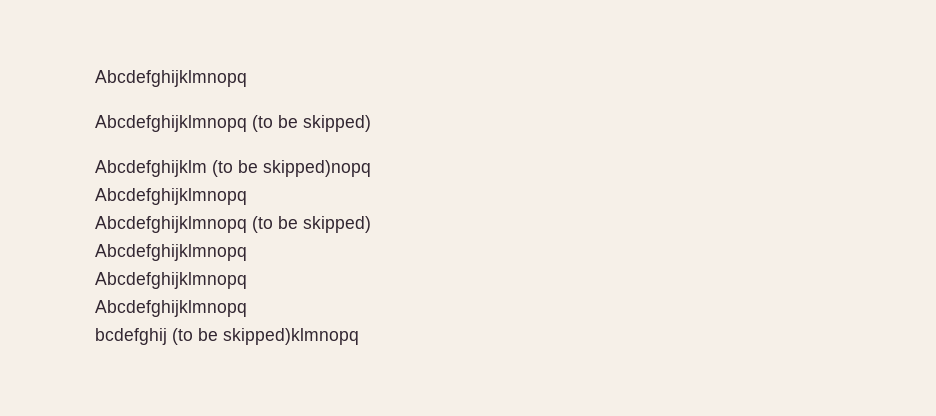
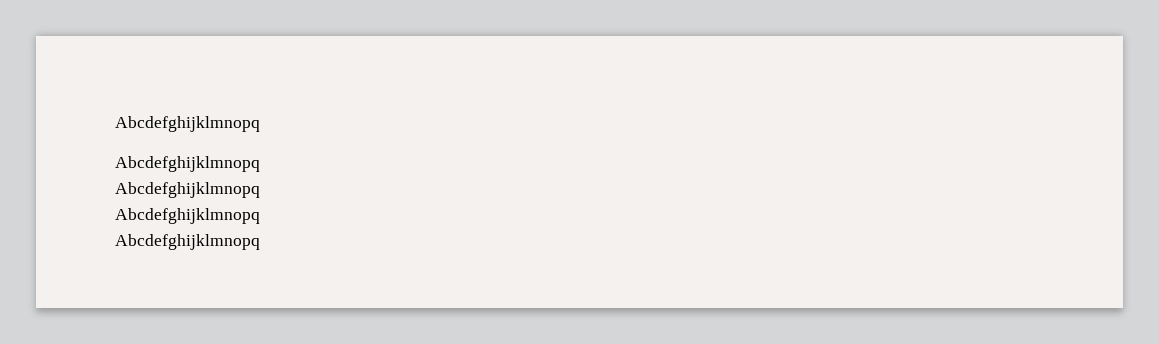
[95,70,247,87] [95,115,371,132] [95,160,371,177] [95,188,247,205] [95,216,371,233] [95,244,247,261] [95,272,247,289] [95,300,247,317] [95,328,359,345] Abcdefghijklmnopq // Abcdefghijklmnopq (to be skipped) // Abcdefghijklm (to be skipped)nopq // Abcdefghijklmnopq // Abcdefghijklmnopq (to be skipped) // Abcdefghijklmnopq // Abcdefghijklmnopq // Abcdefghijklmnopq // bcdefghij (to be skipped)klmnopq -> [115,116,260,132] [115,156,260,172] [115,182,260,198] [115,208,260,224] [115,234,260,250] Abcdefghijklmnopq // Abcdefghijklmnopq // Abcdefghijklmnopq // Abcdefghijklmnopq // Abcdefghijklmnopq

